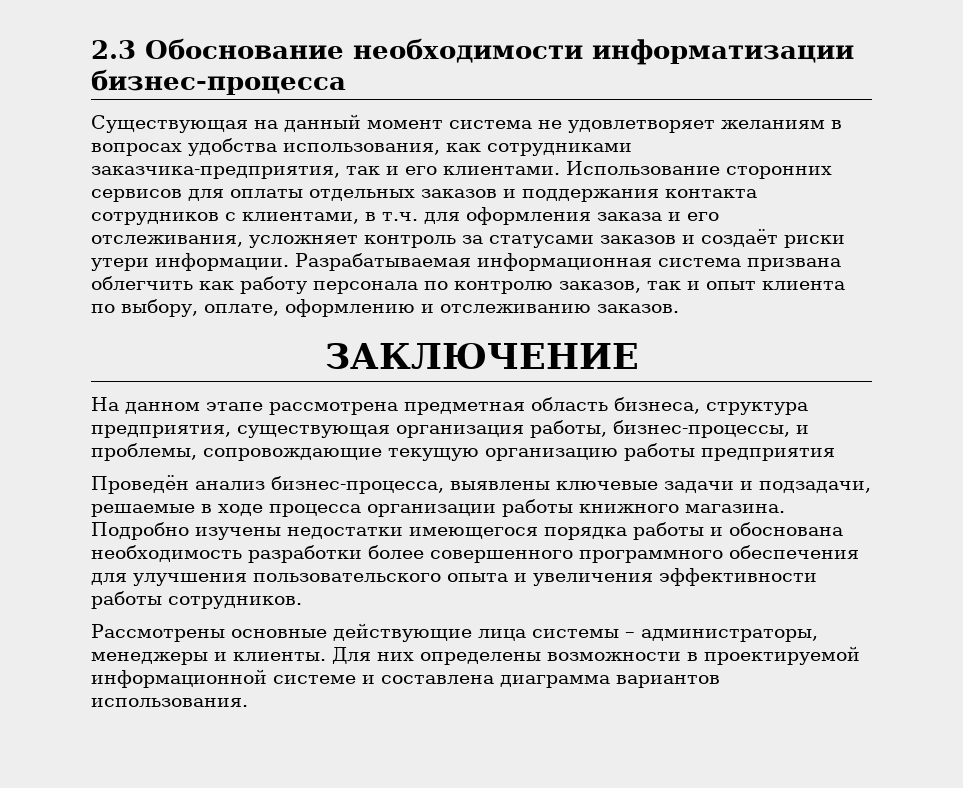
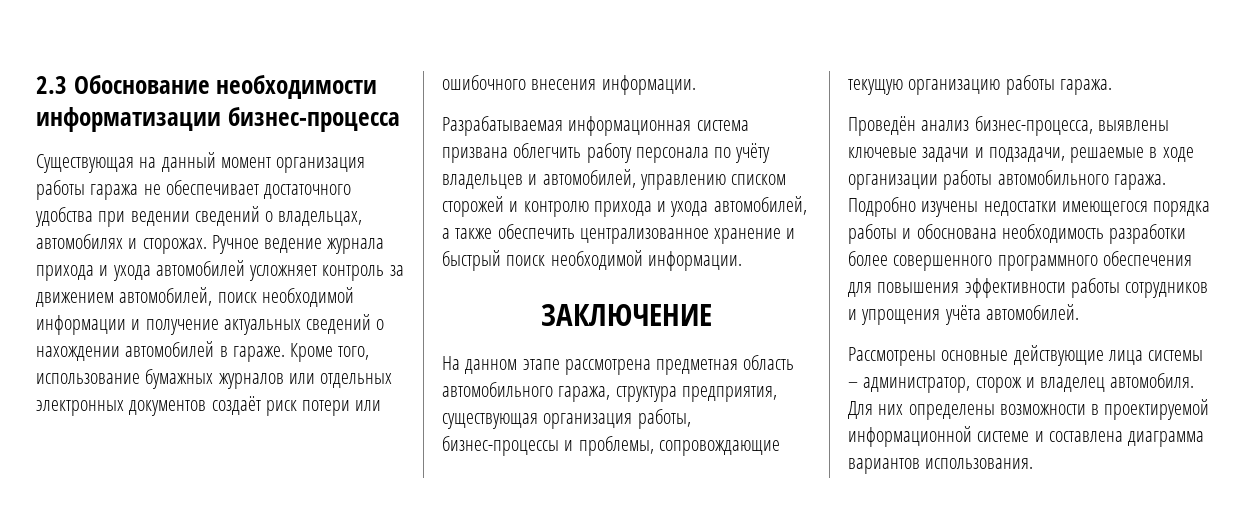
[449,120,842,133] [91,138,632,156] [91,161,832,179] [91,189,757,202] [91,207,719,225] [91,229,845,248] [91,253,289,271] система не удовлетворяет желаниям в вопросах удобства использования, как сотрудниками заказчика-предприятия, так и его клиентами. Использование сторонних сервисов для оплаты отдельных заказов и поддержания контакта сотрудников с клиентами, в т.ч. для оформления заказа и его отслеживания, усложняет контроль за статусами заказов и создаёт риски утери информации. -> [276,157,366,173] [36,180,352,200] [35,206,363,227] [36,234,385,254] [36,260,404,281] [36,287,354,307] [36,314,385,335] [36,341,370,362] [36,369,393,389] [36,396,382,416] [442,75,696,95] организация работы гаража не обеспечивает достаточного удобства при ведении сведений о владельцах, автомобилях и сторожах. Ручное ведение журнала прихода и ухода автомобилей усложняет контроль за движением автомобилей, поиск необходимой информации и получение актуальных сведений о нахождении автомобилей в гараже. Кроме того, использование бумажных журналов или отдельных электронных документов создаёт риск потери или ошибочного внесения информации. //
[199,281,234,290] как -> (582, 150) none
[454,281,845,294] [91,299,679,317] контролю заказов, так и опыт клиента по выбору, оплате, оформлению и отслеживанию заказов. -> [735,143,771,163] [442,169,787,190] [442,196,807,217] [442,224,796,244] [442,250,742,271] учёту владельцев и автомобилей, управлению списком сторожей и контролю прихода и ухода автомобилей, а также обеспечить централизованное хранение и быстрый поиск необходимой информации.
[614,397,700,414] бизнеса, -> [442,382,611,402] автомобильного гаража,
[613,420,790,438] бизнес-процессы, -> [442,436,559,456] бизнес-процессы
[701,448,835,461] предприятия -> [1059,79,1112,95] гаража.
[269,504,361,517] процесса -> (1194, 154) none
[579,504,785,513] книжного магазина. -> [997,170,1166,190] автомобильного гаража.
[133,568,817,586] [91,591,302,609] улучшения пользовательского опыта и увеличения эффективности работы сотрудников. -> [877,278,1209,298] [848,304,1079,325] повышения эффективности работы сотрудников и упрощения учёта автомобилей.
[641,629,818,642] [91,652,326,665] администраторы, менеджеры и клиенты. -> [863,373,1195,393] администратор, сторож и владелец автомобиля.

